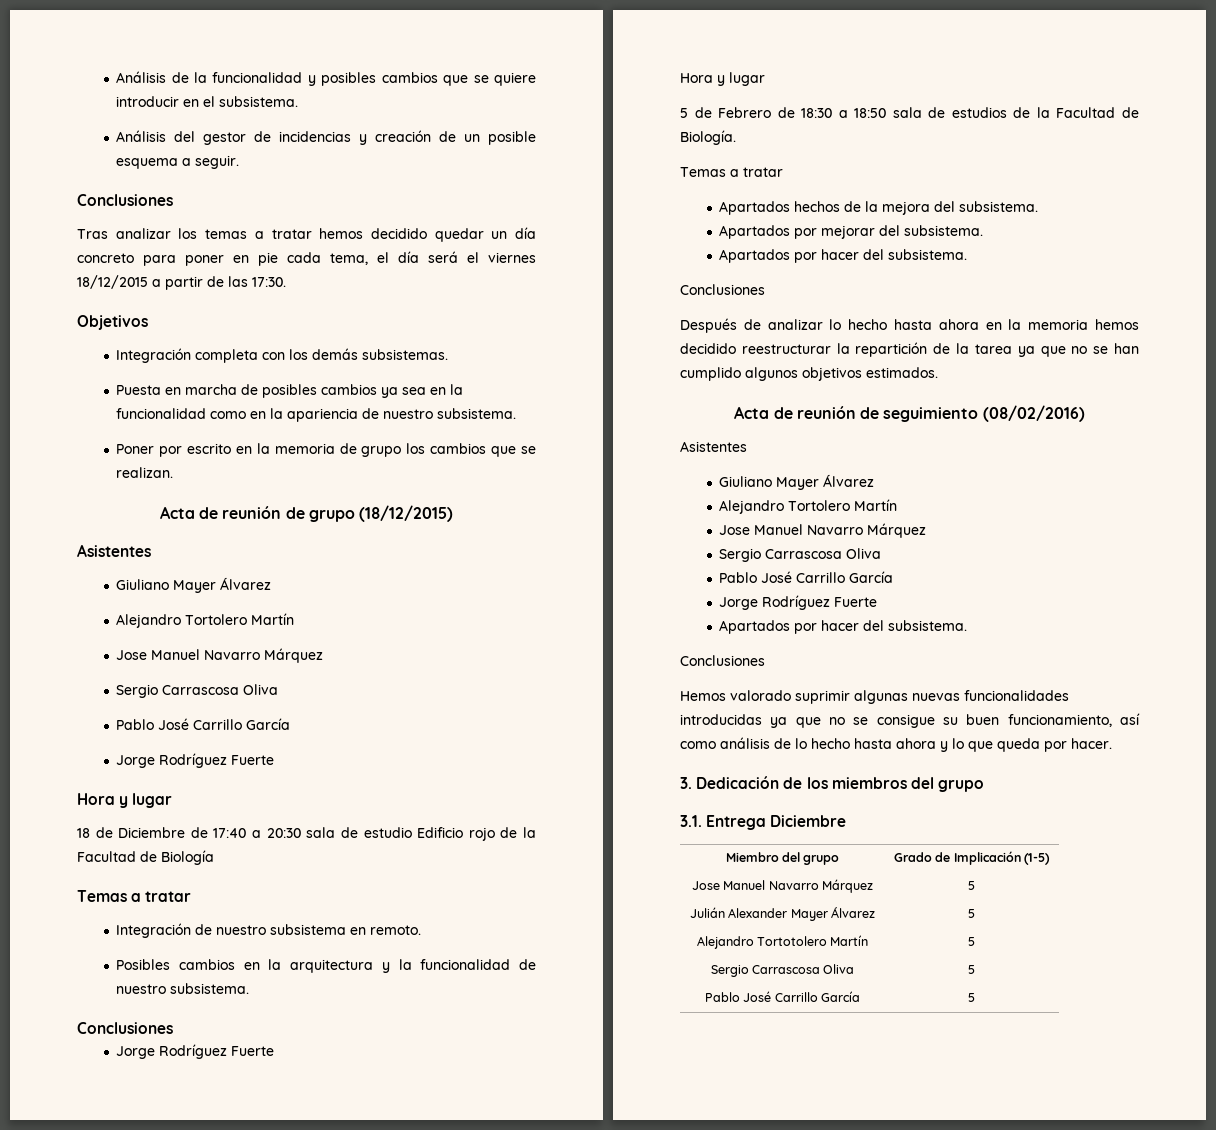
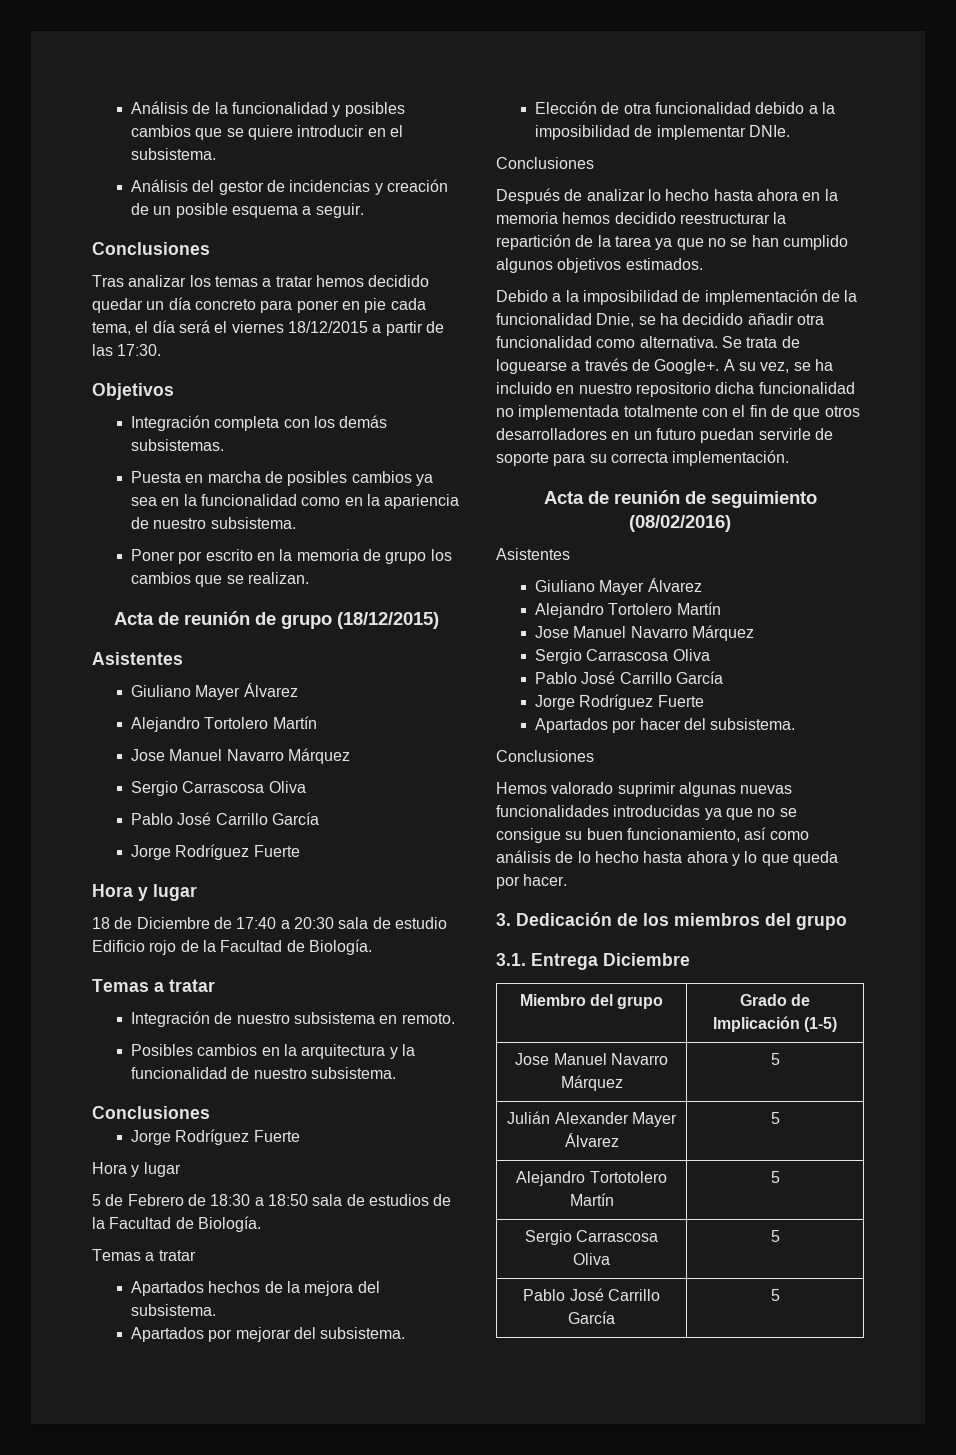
[161,850,214,865] Biología -> [308,939,372,955] Biología.
[719,249,968,263] Apartados por hacer del subsistema. -> [534,101,835,114] [534,125,790,140] Elección de otra funcionalidad debido a la imposibilidad de implementar DNIe.
(938, 372) none -> [496,289,858,305] [496,313,824,327] [496,336,800,348] [496,358,833,374] [496,382,855,397] [496,405,860,420] [496,428,833,443] [496,450,790,466] // Debido a la imposibilidad de implementación de la funcionalidad Dnie, se ha decidido añadir otra funcionalidad como alternativa. Se trata de loguearse a través de Google+. A su vez, se ha incluido en nuestro repositorio dicha funcionalidad no implementada totalmente con el fin de que otros desarrolladores en un futuro puedan servirle de soporte para su correcta implementación.

